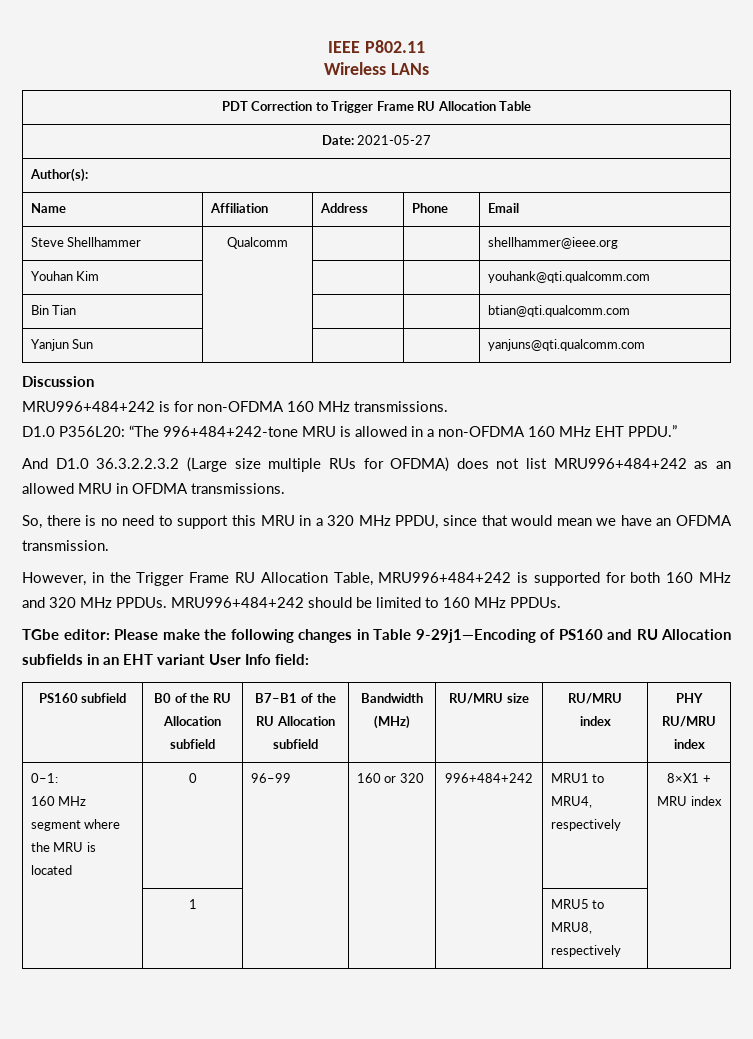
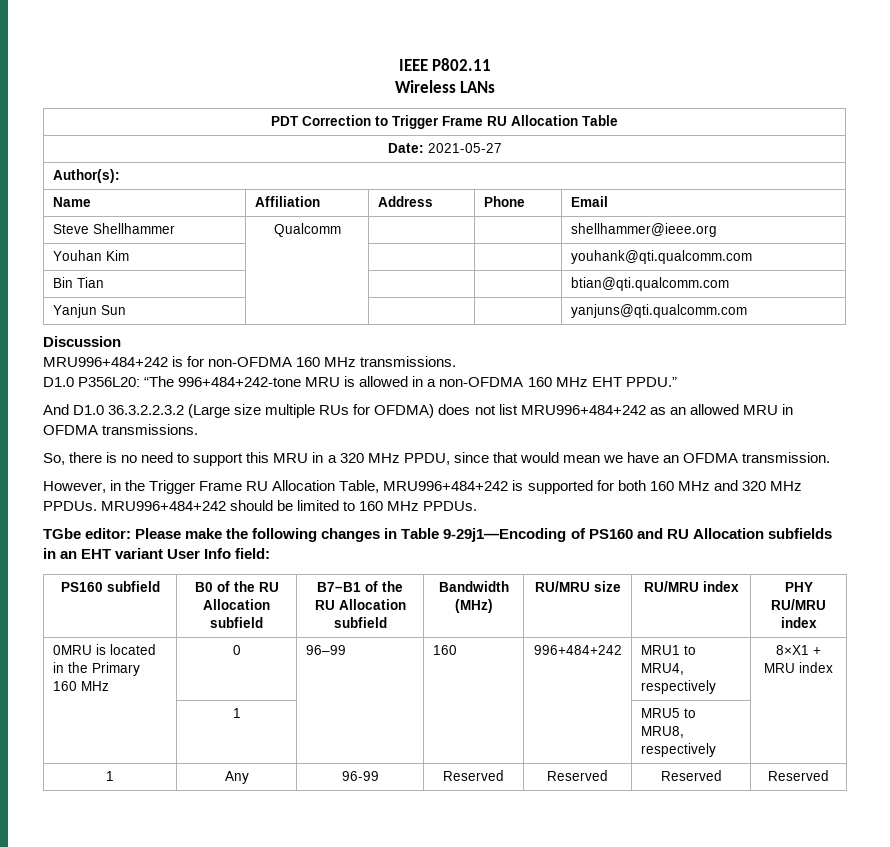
[30,773,58,783] [30,796,87,806] [30,819,121,831] [30,842,96,852] [30,865,72,875] 0–1: // 160 MHz segment where the MRU is located -> [52,644,156,655] [52,662,140,676] [52,681,109,691] 0MRU is located in the Primary 160 MHz
[384,773,424,783] or 320 -> (457, 650) none
(621, 951) none -> [106,771,114,781] [224,771,249,784] [341,771,379,781] [443,770,504,781] [547,770,608,781] [660,770,722,781] [768,770,829,781] // 1 | Any | 96-99 | Reserved | Reserved | Reserved | Reserved

